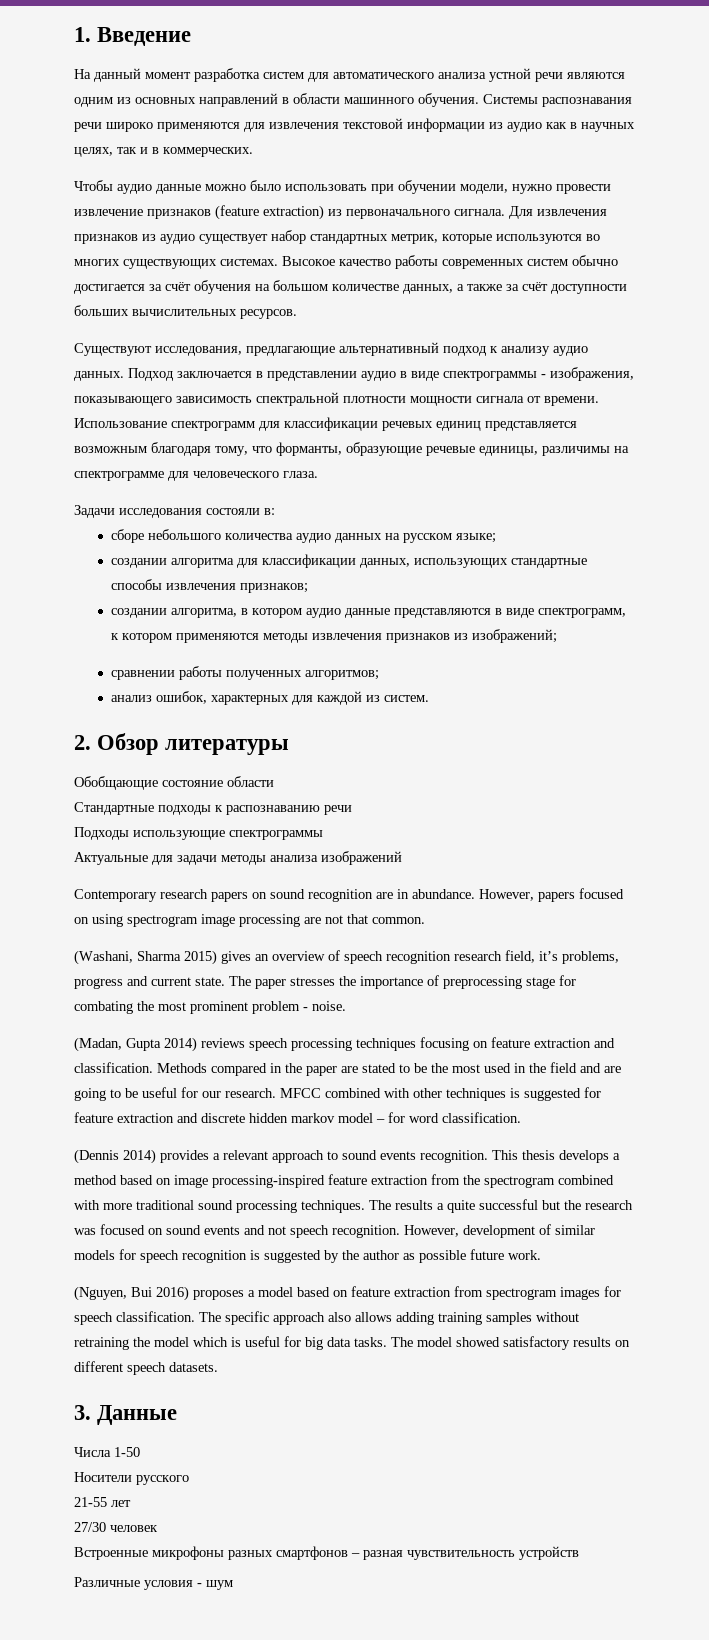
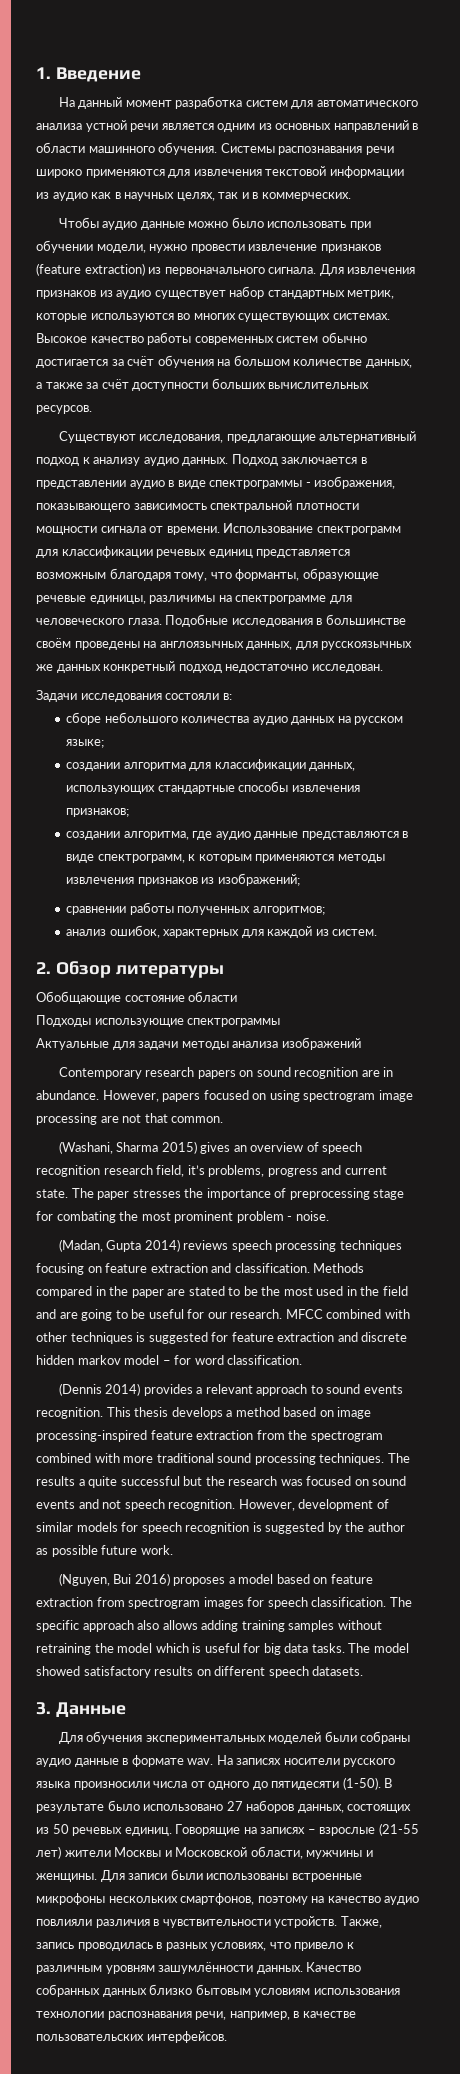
[567,72,625,79] являются -> [161,123,214,130] является
(318, 474) none -> [165,614,406,627] [36,638,413,650] [36,661,383,673] Подобные исследования в большинстве своём проведены на англоязычных данных, для русскоязычных же данных конкретный подход недостаточно исследован.
[241,608,303,618] в котором -> [192,831,213,840] где
[122,633,173,643] котором -> [198,854,252,863] которым
[74,802,352,815] // Стандартные подходы к распознаванию речи -> (238, 996) none
[74,1447,140,1457] [74,1472,189,1485] [74,1497,131,1507] [74,1522,158,1532] [74,1546,579,1560] [74,1577,233,1590] Числа 1-50 // Носители русского // 21-55 лет // 27/30 человек // Встроенные микрофоны разных смартфонов – разная чувствительность устройств // Различные условия - шум -> [58,1731,411,1744] [36,1755,396,1767] [36,1777,393,1790] [36,1800,412,1813] [36,1823,419,1836] [36,1846,373,1859] [36,1869,362,1882] [36,1893,420,1905] [36,1916,382,1928] [36,1942,354,1951] [36,1962,362,1974] [36,1984,400,1997] [36,2011,356,2020] [36,2031,227,2043] Для обучения экспериментальных моделей были собраны аудио данные в формате wav. На записях носители русского языка произносили числа от одного до пятидесяти (1-50). В результате было использовано 27 наборов данных, состоящих из 50 речевых единиц. Говорящие на записях – взрослые (21-55 лет) жители Москвы и Московской области, мужчины и женщины. Для записи были использованы встроенные микрофоны нескольких смартфонов, поэтому на качество аудио повлияли различия в чувствительности устройств. Также, запись проводилась в разных условиях, что привело к различным уровням зашумлённости данных. Качество собранных данных близко бытовым условиям использования технологии распознавания речи, например, в качестве пользовательских интерфейсов.

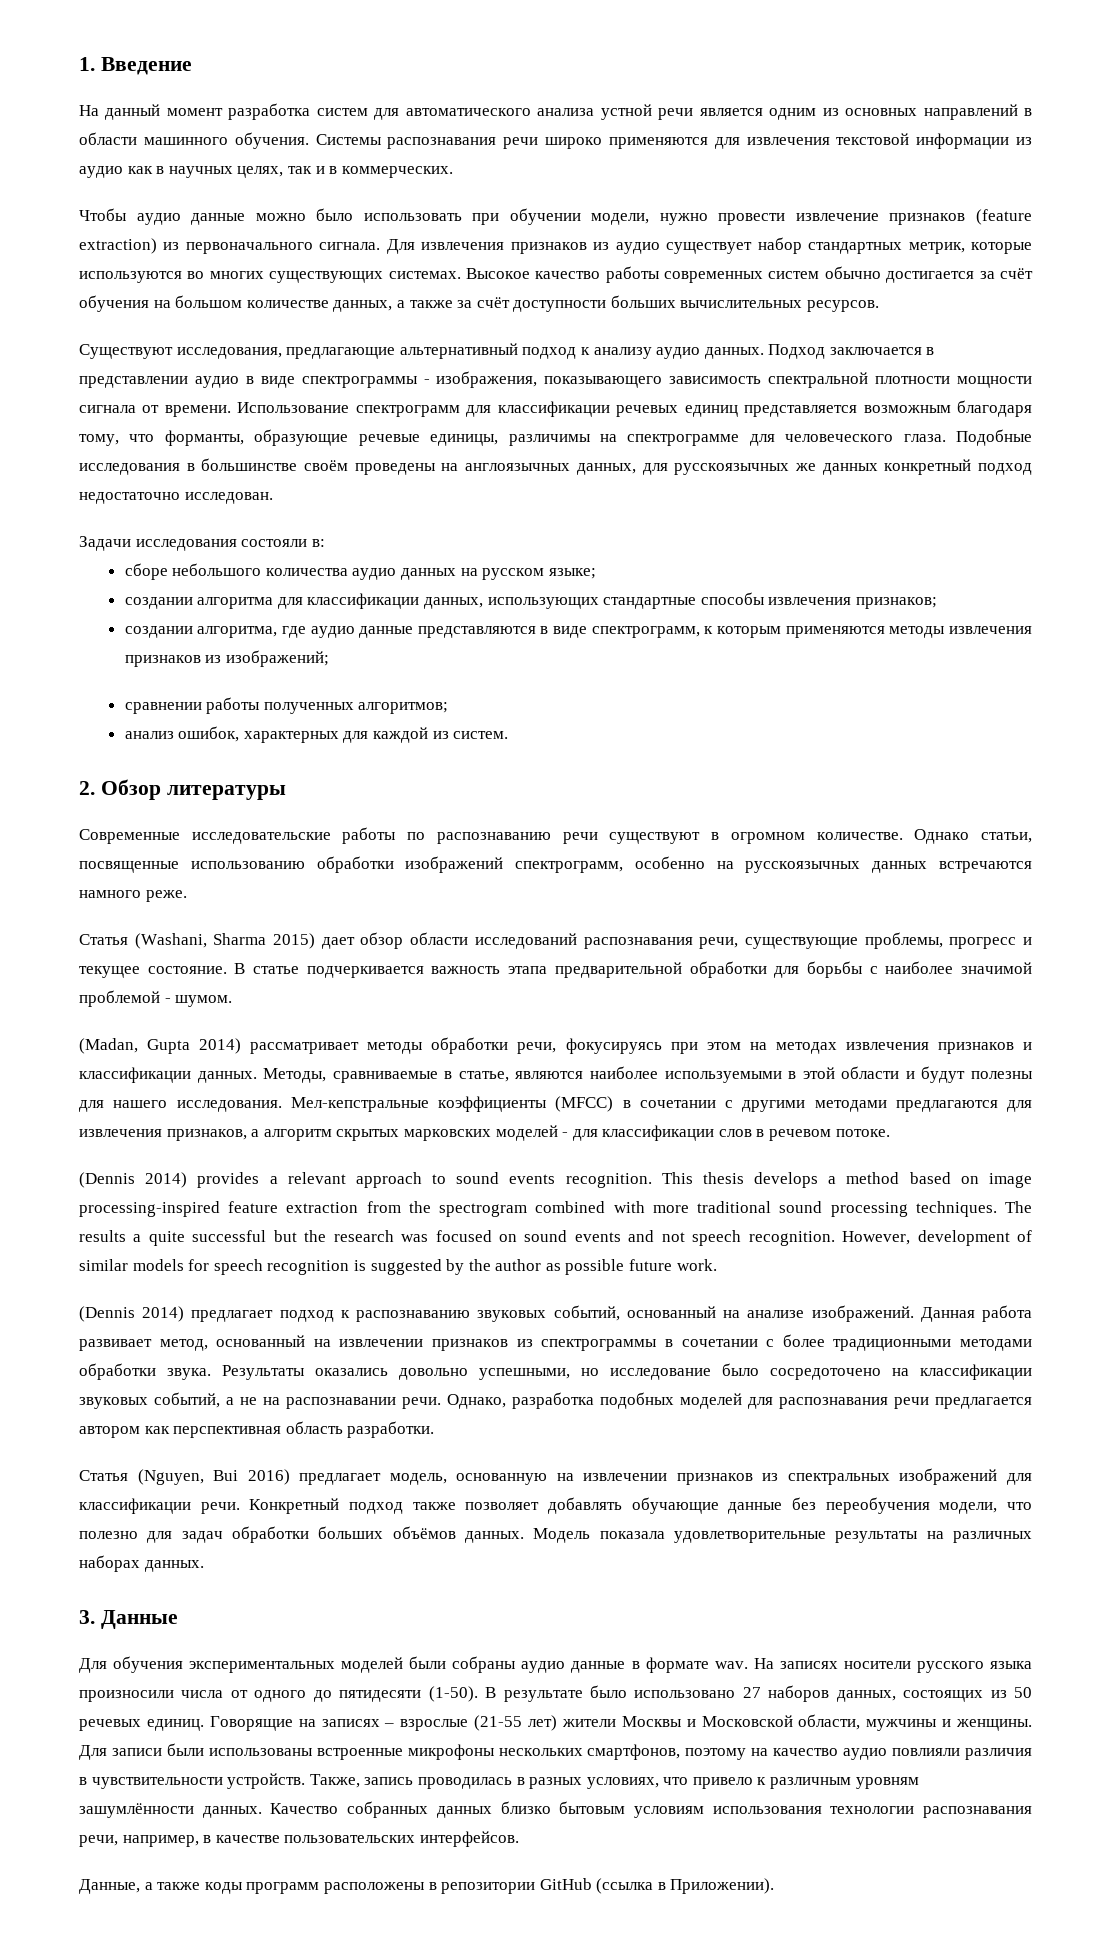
[36,991,238,1004] [36,1015,281,1027] [36,1037,361,1050] [58,1067,394,1079] [36,1090,413,1102] [36,1113,224,1125] [58,1141,363,1154] [36,1165,387,1177] [36,1188,405,1200] [36,1211,329,1223] [58,1239,402,1252] [36,1263,365,1275] [36,1286,408,1298] [36,1309,410,1321] [36,1332,408,1344] [36,1355,303,1365] Обобщающие состояние области // Подходы использующие спектрограммы // Актуальные для задачи методы анализа изображений // Contemporary research papers on sound recognition are in abundance. However, papers focused on using spectrogram image processing are not that common. // (Washani, Sharma 2015) gives an overview of speech recognition research field, it’s problems, progress and current state. The paper stresses the importance of preprocessing stage for combating the most prominent problem - noise. // (Madan, Gupta 2014) reviews speech processing techniques focusing on feature extraction and classification. Methods compared in the paper are stated to be the most used in the field and are going to be useful for our research. MFCC combined with other techniques is suggested for feature extraction and discrete hidden markov model – for word classification. -> [79,827,1033,844] [79,856,1033,873] [79,890,187,902] [79,932,1032,949] [79,961,1033,978] [79,990,233,1007] [79,1037,1032,1054] [79,1066,1033,1083] [79,1096,1032,1112] [79,1125,890,1141] Современные исследовательские работы по распознаванию речи существуют в огромном количестве. Однако статьи, посвященные использованию обработки изображений спектрограмм, особенно на русскоязычных данных встречаются намного реже. // Статья (Washani, Sharma 2015) дает обзор области исследований распознавания речи, существующие проблемы, прогресс и текущее состояние. В статье подчеркивается важность этапа предварительной обработки для борьбы с наиболее значимой проблемой - шумом. // (Madan, Gupta 2014) рассматривает методы обработки речи, фокусируясь при этом на методах извлечения признаков и классификации данных. Методы, сравниваемые в статье, являются наиболее используемыми в этой области и будут полезны для нашего исследования. Мел-кепстральные коэффициенты (MFCC) в сочетании с другими методами предлагаются для извлечения признаков, а алгоритм скрытых марковских моделей - для классификации слов в речевом потоке.
[58,1573,373,1586] [36,1597,412,1609] [36,1620,382,1632] [36,1643,409,1655] [36,1666,364,1678] (Nguyen, Bui 2016) proposes a model based on feature extraction from spectrogram images for speech classification. The specific approach also allows adding training samples without retraining the model which is useful for big data tasks. The model showed satisfactory results on different speech datasets. -> [79,1305,1032,1322] [79,1334,1032,1351] [79,1363,1032,1380] [79,1392,1032,1409] [79,1421,435,1438] [79,1468,1032,1485] [79,1497,1032,1514] [79,1526,1032,1543] [79,1555,204,1572] (Dennis 2014) предлагает подход к распознаванию звуковых событий, основанный на анализе изображений. Данная работа развивает метод, основанный на извлечении признаков из спектрограммы в сочетании с более традиционными методами обработки звука. Результаты оказались довольно успешными, но исследование было сосредоточено на классификации звуковых событий, а не на распознавании речи. Однако, разработка подобных моделей для распознавания речи предлагается автором как перспективная область разработки. // Статья (Nguyen, Bui 2016) предлагает модель, основанную на извлечении признаков из спектральных изображений для классификации речи. Конкретный подход также позволяет добавлять обучающие данные без переобучения модели, что полезно для задач обработки больших объёмов данных. Модель показала удовлетворительные результаты на различных наборах данных.
(227, 2037) none -> [79,1878,775,1894] // Данные, а также коды программ расположены в репозитории GitHub (ссылка в Приложении).

